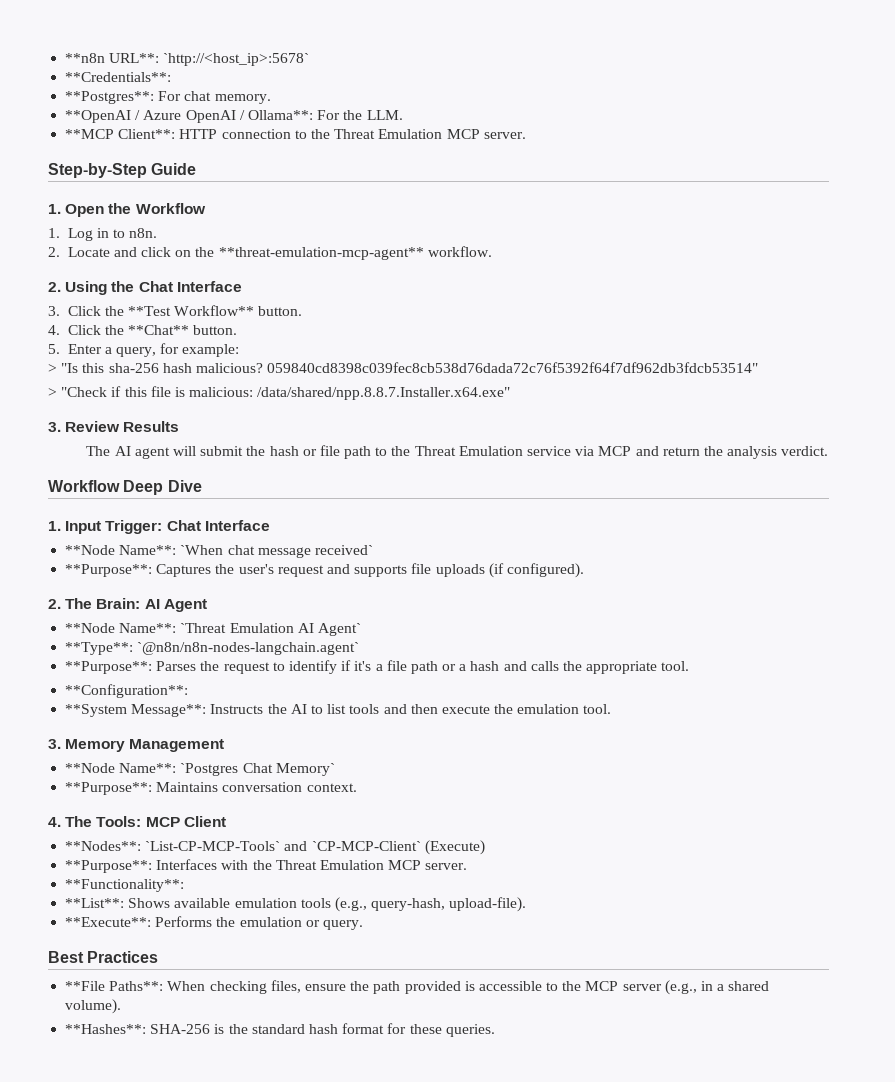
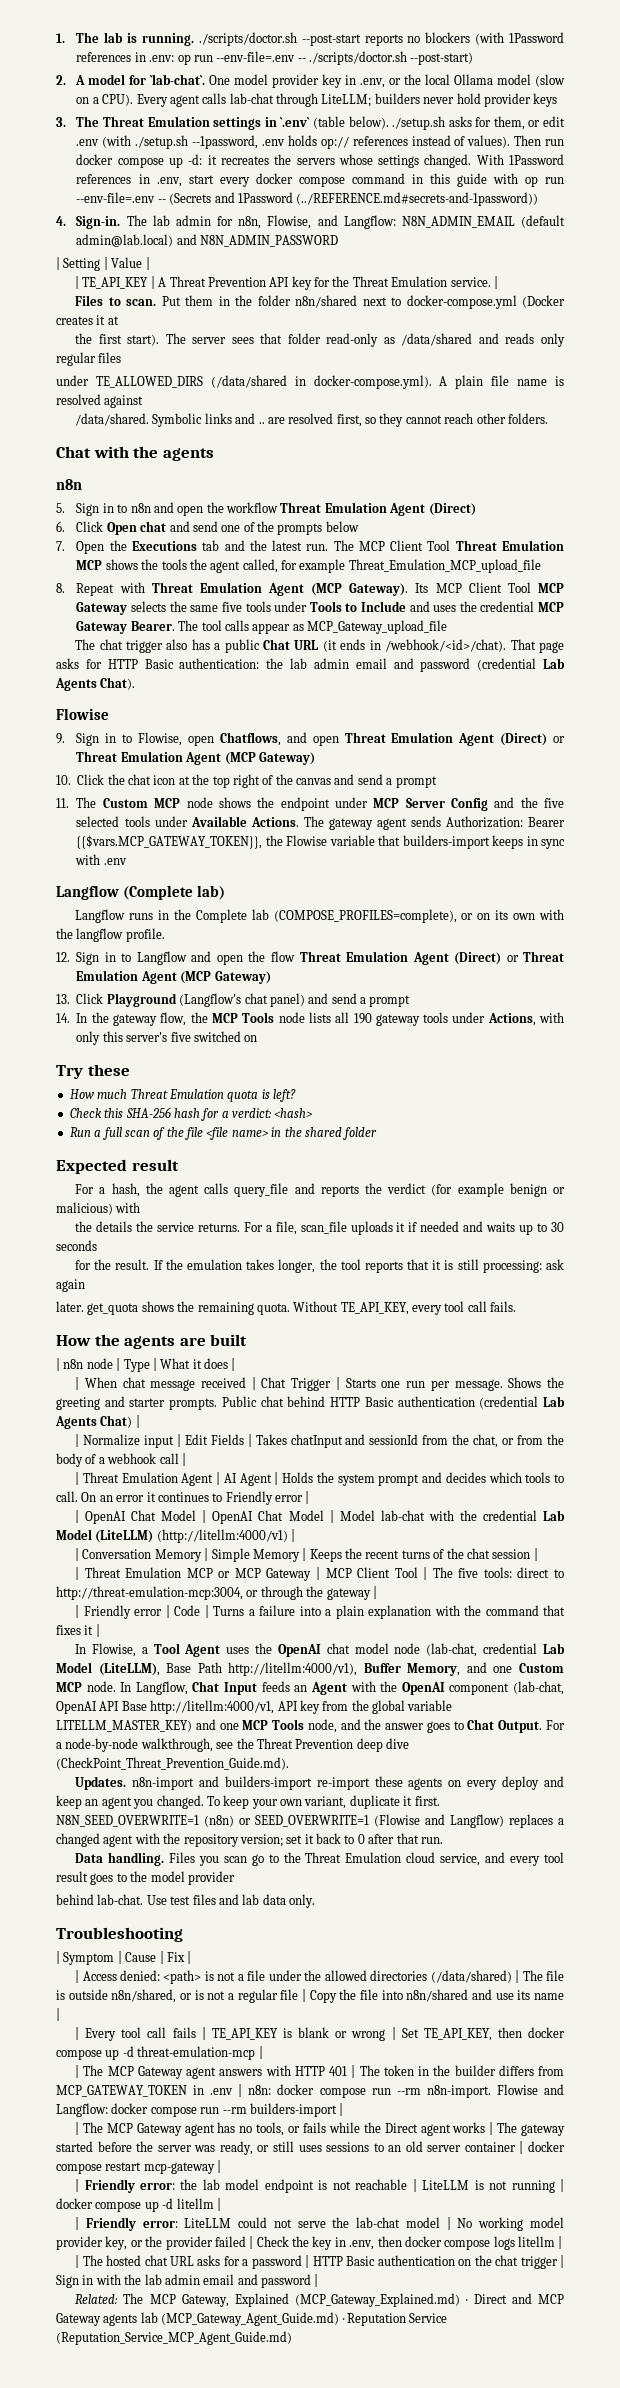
[65,53,310,66] [65,72,172,82] [65,91,271,104] [65,110,403,123] [65,129,526,139] [48,163,197,178] [48,203,206,217] [48,228,158,241] [48,246,492,260] [48,281,242,295] [48,305,303,316] [48,325,238,335] [48,343,240,357] [48,362,759,373] [48,386,511,400] [48,421,180,432] [86,445,829,459] [48,480,202,495] [48,520,270,534] [65,545,373,558] [65,563,584,578] [48,598,207,612] [65,623,361,636] [65,642,360,655] [65,660,690,674] [65,684,189,698] [65,704,612,717] [48,739,225,752] [65,763,335,776] [65,782,357,795] [48,816,226,827] [65,840,485,855] [65,859,468,873] [65,879,185,892] [65,897,527,912] [65,916,363,930] [48,951,159,963] [65,980,770,995] [65,999,122,1014] [65,1023,495,1037] **n8n URL**: `http://<host_ip>:5678` // **Credentials**: // **Postgres**: For chat memory. // **OpenAI / Azure OpenAI / Ollama**: For the LLM. // **MCP Client**: HTTP connection to the Threat Emulation MCP server. // Step-by-Step Guide // 1. Open the Workflow // 1. Log in to n8n. // 2. Locate and click on the **threat-emulation-mcp-agent** workflow. // 2. Using the Chat Interface // 3. Click the **Test Workflow** button. // 4. Click the **Chat** button. // 5. Enter a query, for example: // > "Is this sha-256 hash malicious? 059840cd8398c039fec8cb538d76dada72c76f5392f64f7df962db3fdcb53514" // > "Check if this file is malicious: /data/shared/npp.8.8.7.Installer.x64.exe" // 3. Review Results // The AI agent will submit the hash or file path to the Threat Emulation service via MCP and return the analysis verdict. // Workflow Deep Dive // 1. Input Trigger: Chat Interface // **Node Name**: `When chat message received` // **Purpose**: Captures the user's request and supports file uploads (if configured). // 2. The Brain: AI Agent // **Node Name**: `Threat Emulation AI Agent` // **Type**: `@n8n/n8n-nodes-langchain.agent` // **Purpose**: Parses the request to identify if it's a file path or a hash and calls the appropriate tool. // **Configuration**: // **System Message**: Instructs the AI to list tools and then execute the emulation tool. // 3. Memory Management // **Node Name**: `Postgres Chat Memory` // **Purpose**: Maintains conversation context. // 4. The Tools: MCP Client // **Nodes**: `List-CP-MCP-Tools` and `CP-MCP-Client` (Execute) // **Purpose**: Interfaces with the Threat Emulation MCP server. // **Functionality**: // **List**: Shows available emulation tools (e.g., query-hash, upload-file). // **Execute**: Performs the emulation or query. // Best Practices // **File Paths**: When checking files, ensure the path provided is accessible to the MCP server (e.g., in a shared volume). // **Hashes**: SHA-256 is the standard hash format for these queries. -> [56,32,564,46] [76,51,474,65] [56,74,565,88] [76,93,558,107] [56,116,565,130] [76,135,564,149] [76,154,564,168] [76,173,564,187] [76,192,539,206] [56,215,565,229] [76,234,339,247] [56,257,150,271] [75,276,498,290] [75,295,565,309] [56,315,119,325] [75,333,566,347] [56,352,122,366] [56,375,565,389] [56,394,144,408] [75,413,548,427] [56,446,214,461] [56,479,82,490] [56,502,476,516] [56,521,359,535] [56,540,565,554] [76,559,541,573] [56,582,564,596] [76,601,564,615] [76,620,448,634] [75,639,564,653] [56,658,565,672] [55,677,136,691] [56,708,109,720] [56,732,565,746] [76,751,315,765] [56,774,437,788] [56,797,564,811] [76,816,565,830] [76,835,565,849] [75,854,127,865] [56,885,225,900] [75,909,564,923] [56,928,165,942] [56,951,564,965] [76,970,271,984] [56,993,411,1007] [56,1012,564,1026] [76,1031,258,1045] [56,1064,130,1079] [69,1089,296,1102] [69,1107,314,1121] [69,1127,378,1140] [56,1159,179,1174] [75,1183,566,1197] [56,1202,141,1215] [75,1221,564,1235] [56,1240,97,1251] [75,1259,564,1273] [56,1279,85,1292] [56,1301,517,1315] [56,1334,248,1349] [56,1358,236,1372] [75,1377,564,1391] [56,1396,566,1410] [55,1415,140,1429] [75,1434,564,1448] [56,1453,186,1467] [75,1472,564,1486] [56,1491,310,1505] [75,1510,565,1524] [56,1529,296,1543] [75,1548,538,1562] [75,1567,564,1581] [56,1586,377,1600] [75,1605,565,1619] [56,1624,100,1637] [75,1643,565,1657] [56,1662,564,1676] [56,1681,565,1695] [56,1700,453,1714] [56,1719,565,1733] [56,1738,409,1752] [56,1757,289,1770] [75,1776,564,1790] [56,1795,440,1809] [56,1814,564,1828] [56,1833,443,1847] [75,1852,564,1866] [56,1871,235,1885] [56,1894,315,1908] [56,1927,183,1942] [56,1951,192,1965] [75,1970,564,1984] [56,1989,565,2003] [56,2008,60,2021] [75,2027,566,2041] [56,2046,263,2060] [75,2065,564,2079] [56,2084,564,2098] [56,2103,344,2117] [75,2122,565,2136] [56,2141,565,2155] [56,2160,222,2174] [75,2179,564,2193] [56,2198,221,2212] [75,2217,565,2231] [56,2236,563,2250] [75,2255,565,2269] [56,2274,319,2288] [75,2293,565,2307] [56,2312,448,2326] [56,2331,292,2345] 1. The lab is running. ./scripts/doctor.sh --post-start reports no blockers (with 1Password references in .env: op run --env-file=.env -- ./scripts/doctor.sh --post-start) // 2. A model for `lab-chat`. One model provider key in .env, or the local Ollama model (slow on a CPU). Every agent calls lab-chat through LiteLLM; builders never hold provider keys // 3. The Threat Emulation settings in `.env` (table below). ./setup.sh asks for them, or edit .env (with ./setup.sh --1password, .env holds op:// references instead of values). Then run docker compose up -d: it recreates the servers whose settings changed. With 1Password references in .env, start every docker compose command in this guide with op run --env-file=.env -- (Secrets and 1Password (../REFERENCE.md#secrets-and-1password)) // 4. Sign-in. The lab admin for n8n, Flowise, and Langflow: N8N_ADMIN_EMAIL (default admin@lab.local) and N8N_ADMIN_PASSWORD // | Setting | Value | // | TE_API_KEY | A Threat Prevention API key for the Threat Emulation service. | // Files to scan. Put them in the folder n8n/shared next to docker-compose.yml (Docker creates it at // the first start). The server sees that folder read-only as /data/shared and reads only regular files // under TE_ALLOWED_DIRS (/data/shared in docker-compose.yml). A plain file name is resolved against // /data/shared. Symbolic links and .. are resolved first, so they cannot reach other folders. // Chat with the agents // n8n // 5. Sign in to n8n and open the workflow Threat Emulation Agent (Direct) // 6. Click Open chat and send one of the prompts below // 7. Open the Executions tab and the latest run. The MCP Client Tool Threat Emulation MCP shows the tools the agent called, for example Threat_Emulation_MCP_upload_file // 8. Repeat with Threat Emulation Agent (MCP Gateway). Its MCP Client Tool MCP Gateway selects the same five tools under Tools to Include and uses the credential MCP Gateway Bearer. The tool calls appear as MCP_Gateway_upload_file // The chat trigger also has a public Chat URL (it ends in /webhook/<id>/chat). That page asks for HTTP Basic authentication: the lab admin email and password (credential Lab Agents Chat). // Flowise // 9. Sign in to Flowise, open Chatflows, and open Threat Emulation Agent (Direct) or Threat Emulation Agent (MCP Gateway) // 10. Click the chat icon at the top right of the canvas and send a prompt // 11. The Custom MCP node shows the endpoint under MCP Server Config and the five selected tools under Available Actions. The gateway agent sends Authorization: Bearer {{$vars.MCP_GATEWAY_TOKEN}}, the Flowise variable that builders-import keeps in sync with .env // Langflow (Complete lab) // Langflow runs in the Complete lab (COMPOSE_PROFILES=complete), or on its own with the langflow profile. // 12. Sign in to Langflow and open the flow Threat Emulation Agent (Direct) or Threat Emulation Agent (MCP Gateway) // 13. Click Playground (Langflow's chat panel) and send a prompt // 14. In the gateway flow, the MCP Tools node lists all 190 gateway tools under Actions, with only this server's five switched on // Try these // How much Threat Emulation quota is left? // Check this SHA-256 hash for a verdict: <hash> // Run a full scan of the file <file name> in the shared folder // Expected result // For a hash, the agent calls query_file and reports the verdict (for example benign or malicious) with // the details the service returns. For a file, scan_file uploads it if needed and waits up to 30 seconds // for the result. If the emulation takes longer, the tool reports that it is still processing: ask again // later. get_quota shows the remaining quota. Without TE_API_KEY, every tool call fails. // How the agents are built // | n8n node | Type | What it does | // | When chat message received | Chat Trigger | Starts one run per message. Shows the greeting and starter prompts. Public chat behind HTTP Basic authentication (credential Lab Agents Chat) | // | Normalize input | Edit Fields | Takes chatInput and sessionId from the chat, or from the body of a webhook call | // | Threat Emulation Agent | AI Agent | Holds the system prompt and decides which tools to call. On an error it continues to Friendly error | // | OpenAI Chat Model | OpenAI Chat Model | Model lab-chat with the credential Lab Model (LiteLLM) (http://litellm:4000/v1) | // | Conversation Memory | Simple Memory | Keeps the recent turns of the chat session | // | Threat Emulation MCP or MCP Gateway | MCP Client Tool | The five tools: direct to http://threat-emulation-mcp:3004, or through the gateway | // | Friendly error | Code | Turns a failure into a plain explanation with the command that fixes it | // In Flowise, a Tool Agent uses the OpenAI chat model node (lab-chat, credential Lab Model (LiteLLM), Base Path http://litellm:4000/v1), Buffer Memory, and one Custom MCP node. In Langflow, Chat Input feeds an Agent with the OpenAI component (lab-chat, OpenAI API Base http://litellm:4000/v1, API key from the global variable LITELLM_MASTER_KEY) and one MCP Tools node, and the answer goes to Chat Output. For a node-by-node walkthrough, see the Threat Prevention deep dive (CheckPoint_Threat_Prevention_Guide.md). // Updates. n8n-import and builders-import re-import these agents on every deploy and keep an agent you changed. To keep your own variant, duplicate it first. N8N_SEED_OVERWRITE=1 (n8n) or SEED_OVERWRITE=1 (Flowise and Langflow) replaces a changed agent with the repository version; set it back to 0 after that run. // Data handling. Files you scan go to the Threat Emulation cloud service, and every tool result goes to the model provider // behind lab-chat. Use test files and lab data only. // Troubleshooting // | Symptom | Cause | Fix | // | Access denied: <path> is not a file under the allowed directories (/data/shared) | The file is outside n8n/shared, or is not a regular file | Copy the file into n8n/shared and use its name | // | Every tool call fails | TE_API_KEY is blank or wrong | Set TE_API_KEY, then docker compose up -d threat-emulation-mcp | // | The MCP Gateway agent answers with HTTP 401 | The token in the builder differs from MCP_GATEWAY_TOKEN in .env | n8n: docker compose run --rm n8n-import. Flowise and Langflow: docker compose run --rm builders-import | // | The MCP Gateway agent has no tools, or fails while the Direct agent works | The gateway started before the server was ready, or still uses sessions to an old server container | docker compose restart mcp-gateway | // | Friendly error: the lab model endpoint is not reachable | LiteLLM is not running | docker compose up -d litellm | // | Friendly error: LiteLLM could not serve the lab-chat model | No working model provider key, or the provider failed | Check the key in .env, then docker compose logs litellm | // | The hosted chat URL asks for a password | HTTP Basic authentication on the chat trigger | Sign in with the lab admin email and password | // Related: The MCP Gateway, Explained (MCP_Gateway_Explained.md) · Direct and MCP Gateway agents lab (MCP_Gateway_Agent_Guide.md) · Reputation Service (Reputation_Service_MCP_Agent_Guide.md)

